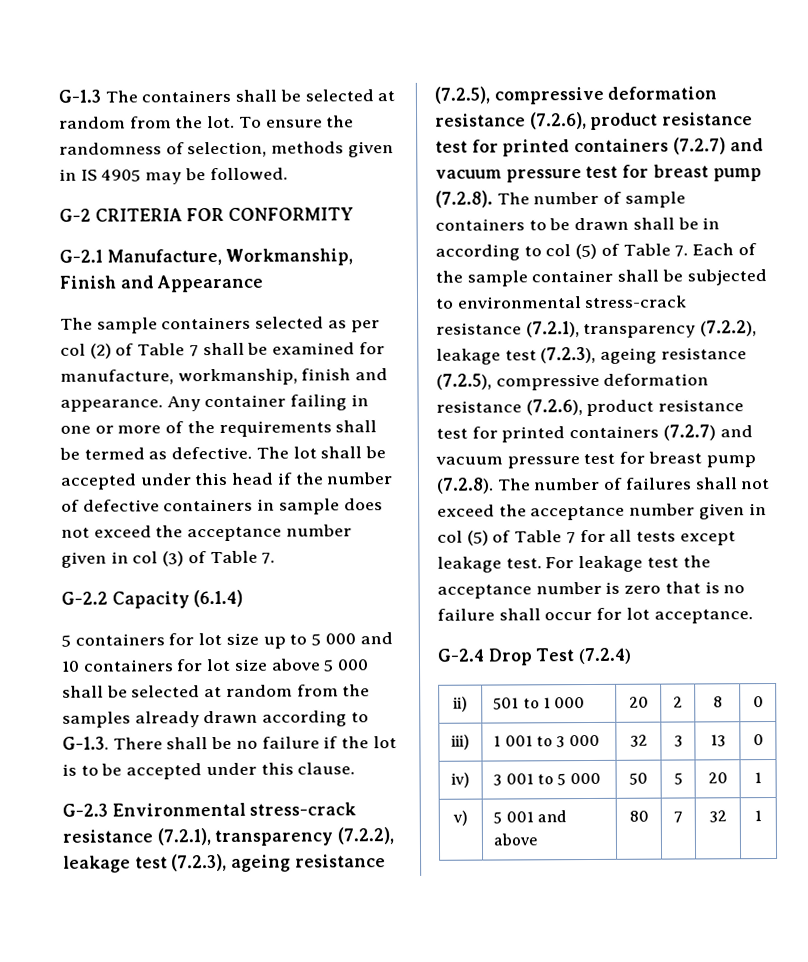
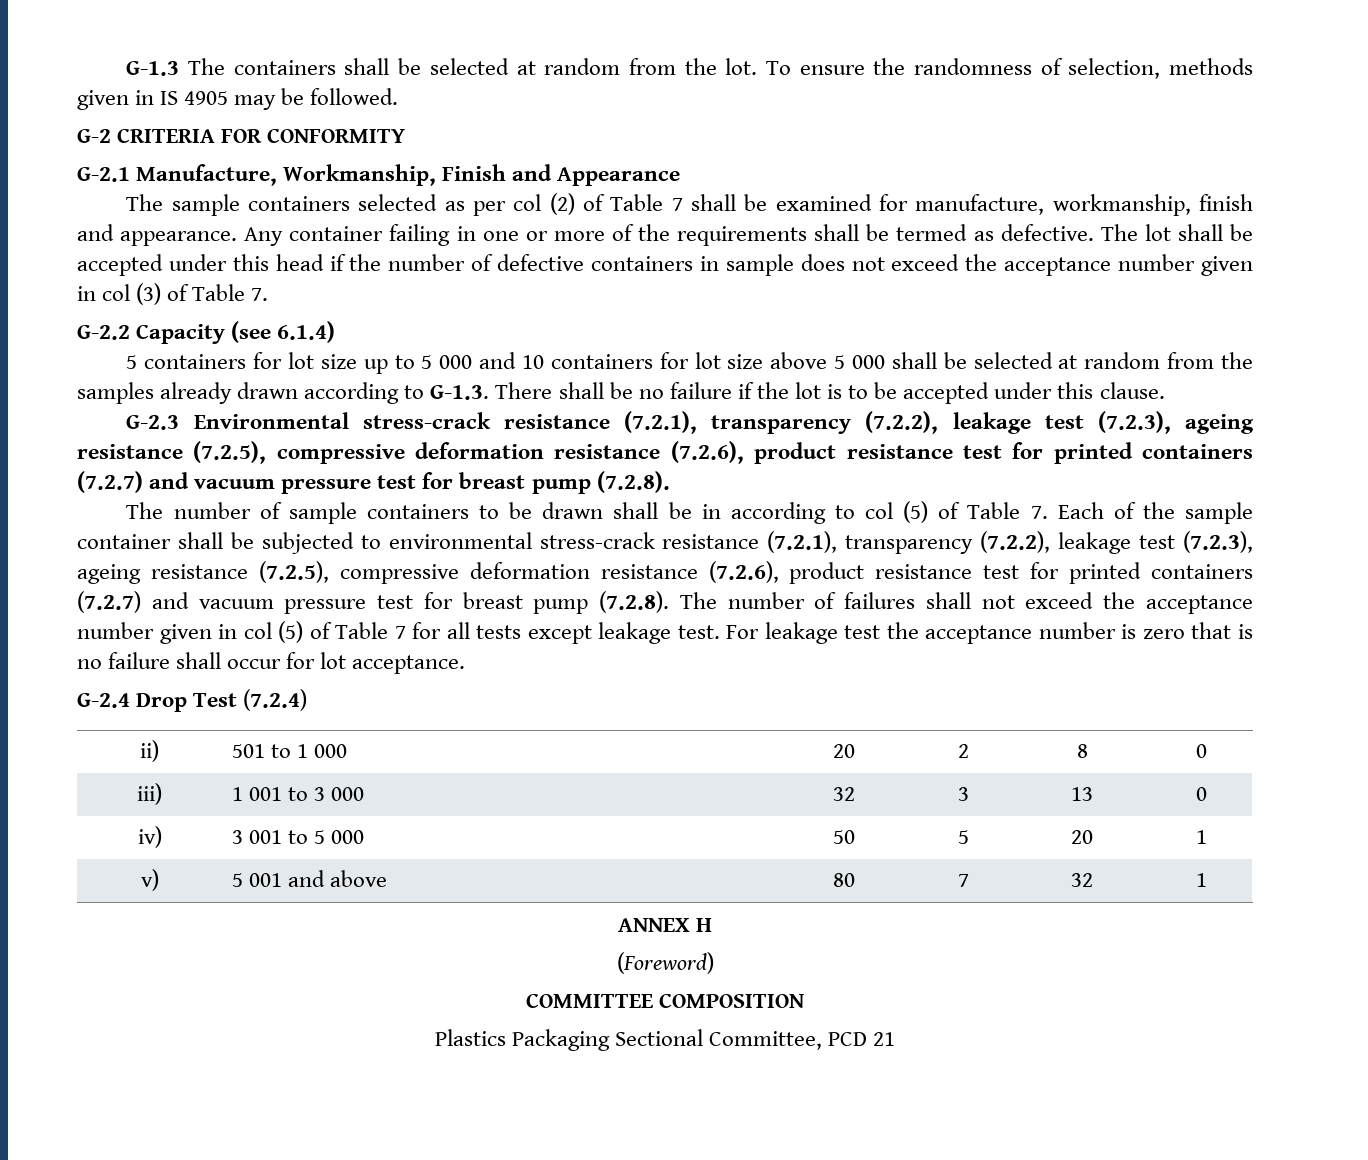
[193,589,244,608] (6.1.4) -> [231,321,336,343] (see 6.1.4)
(493, 199) none -> (670, 482) //
(762, 816) none -> [617,918,713,932] [616,952,714,974] [525,993,805,1008] [434,1029,896,1051] // ANNEX H // (Foreword) // COMMITTEE COMPOSITION // Plastics Packaging Sectional Committee, PCD 21

